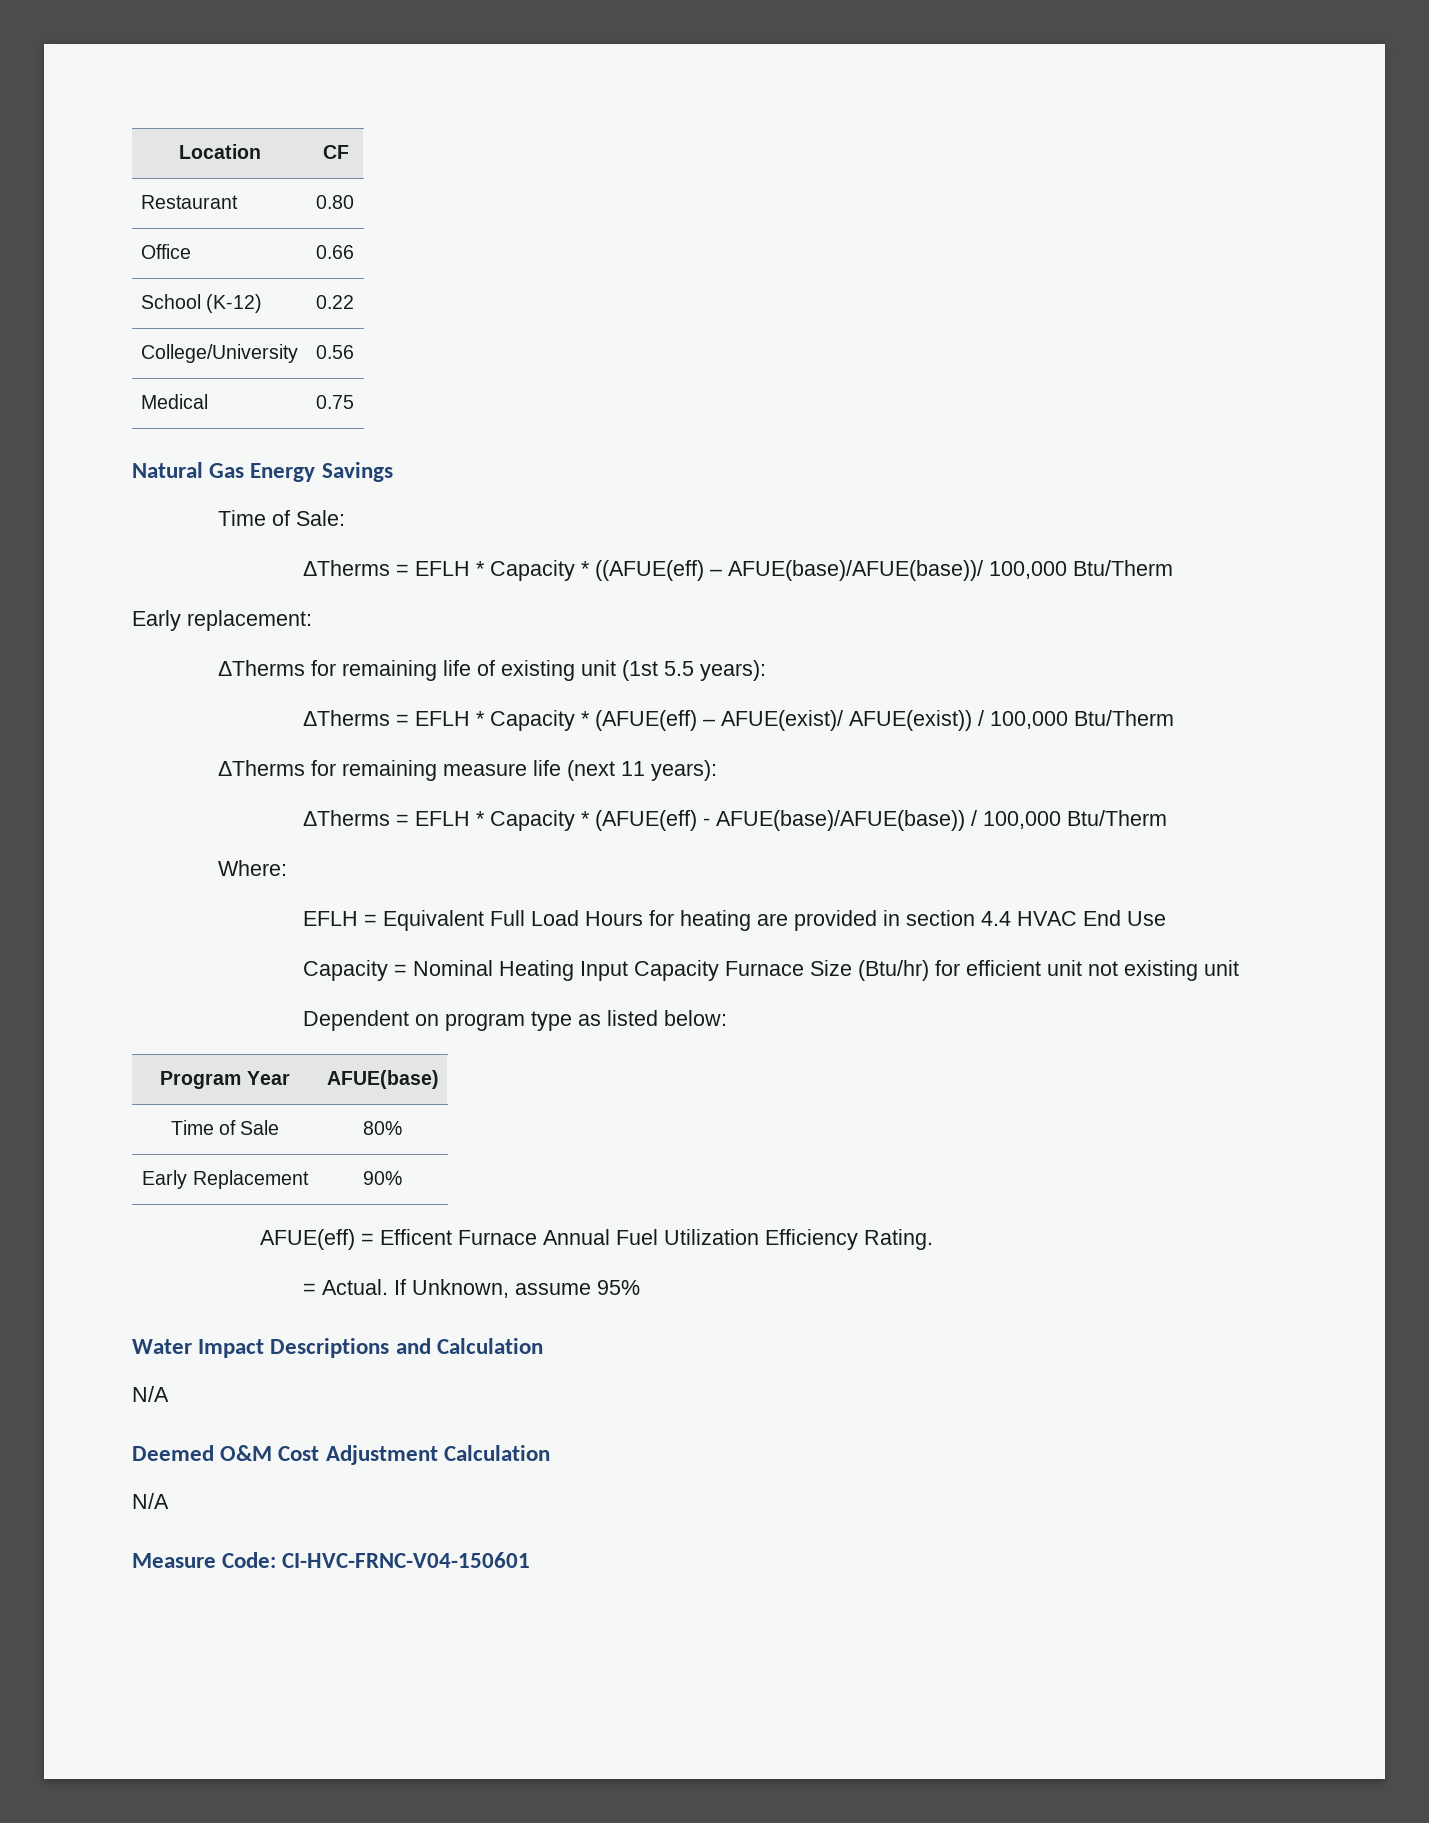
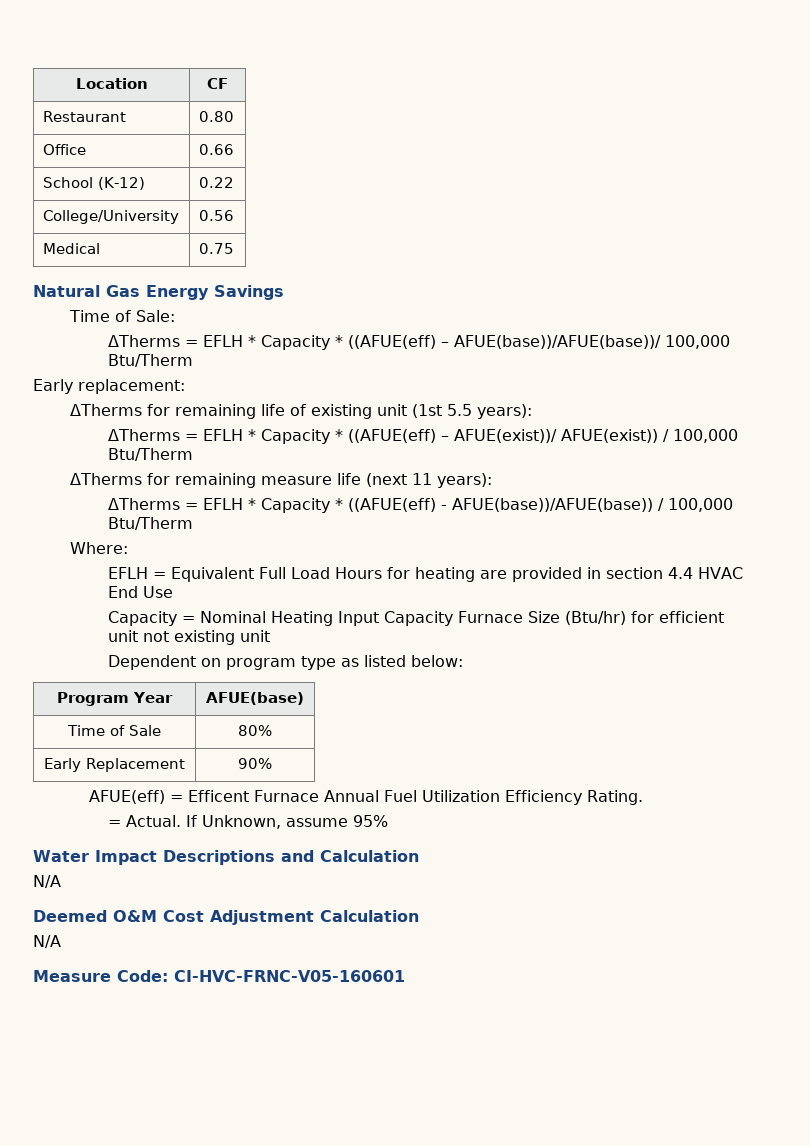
[728,560,984,581] AFUE(base)/AFUE(base))/ -> [453,335,661,349] AFUE(base))/AFUE(base))/
[595,710,844,731] (AFUE(eff) – AFUE(exist)/ -> [347,429,557,443] ((AFUE(eff) – AFUE(exist))/
[595,810,966,831] (AFUE(eff) - AFUE(base)/AFUE(base)) -> [347,498,653,512] ((AFUE(eff) - AFUE(base))/AFUE(base))
[282,1552,531,1568] CI-HVC-FRNC-V04-150601 -> [174,970,405,982] CI-HVC-FRNC-V05-160601

